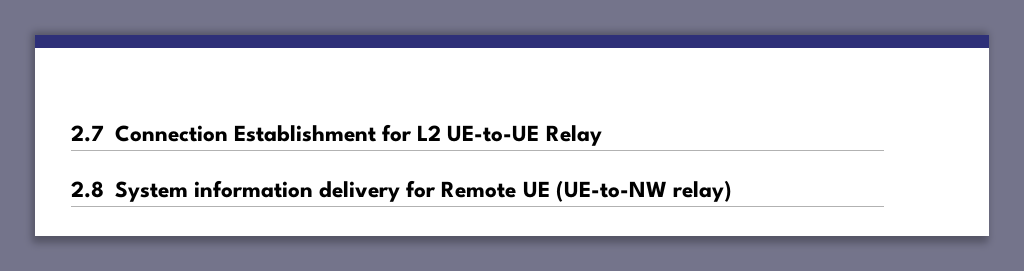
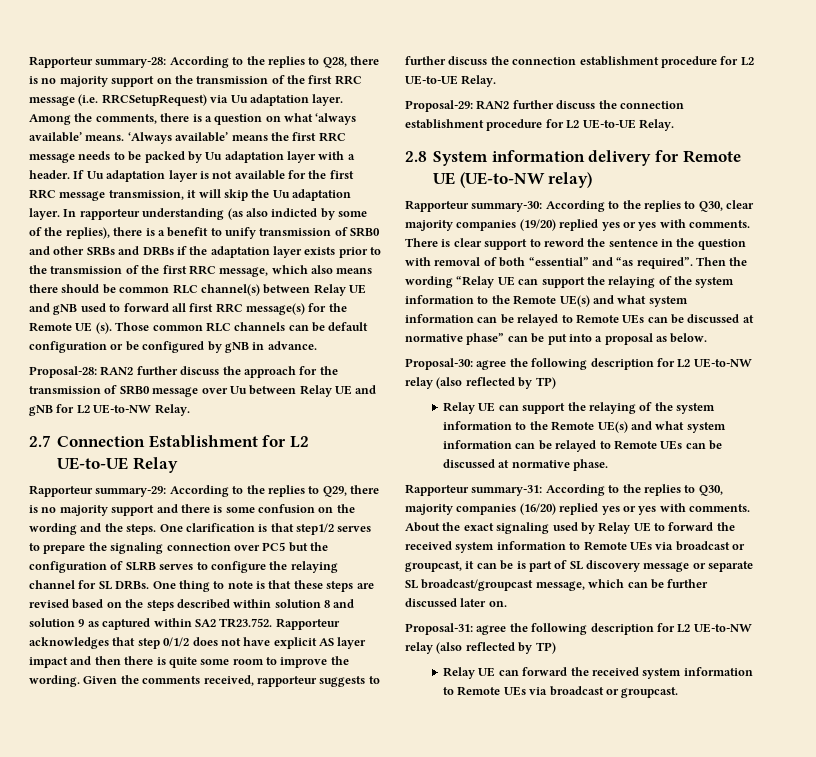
(71, 133) none -> [29,56,379,68] [29,75,362,87] [29,94,344,106] [29,113,357,125] [29,132,346,144] [29,151,355,163] [29,170,354,182] [29,189,351,201] [29,208,367,220] [29,227,381,239] [29,246,382,258] [29,265,373,277] [29,284,366,296] [29,303,347,315] [29,322,369,334] [29,341,317,353] [29,366,338,378] [29,385,377,397] [29,404,190,416] Rapporteur summary-28: According to the replies to Q28, there is no majority support on the transmission of the first RRC message (i.e. RRCSetupRequest) via Uu adaptation layer. Among the comments, there is a question on what ‘always available’ means. ‘Always available’ means the first RRC message needs to be packed by Uu adaptation layer with a header. If Uu adaptation layer is not available for the first RRC message transmission, it will skip the Uu adaptation layer. In rapporteur understanding (as also indicted by some of the replies), there is a benefit to unify transmission of SRB0 and other SRBs and DRBs if the adaptation layer exists prior to the transmission of the first RRC message, which also means there should be common RLC channel(s) between Relay UE and gNB used to forward all first RRC message(s) for the Remote UE (s). Those common RLC channels can be default configuration or be configured by gNB in advance. // Proposal-28: RAN2 further discuss the approach for the transmission of SRB0 message over Uu between Relay UE and gNB for L2 UE-to-NW Relay. //
(602, 135) none -> [29,485,379,497] [29,504,355,516] [29,523,372,535] [29,542,328,554] [29,561,338,573] [29,580,374,592] [29,599,355,611] [29,618,340,630] [29,637,367,649] [29,656,349,668] [29,675,380,687] [405,56,754,68] [405,75,497,87] [405,100,684,112] [405,119,674,131] // Rapporteur summary-29: According to the replies to Q29, there is no majority support and there is some confusion on the wording and the steps. One clarification is that step1/2 serves to prepare the signaling connection over PC5 but the configuration of SLRB serves to configure the relaying channel for SL DRBs. One thing to note is that these steps are revised based on the steps described within solution 8 and solution 9 as captured within SA2 TR23.752. Rapporteur acknowledges that step 0/1/2 does not have explicit AS layer impact and then there is quite some room to improve the wording. Given the comments received, rapporteur suggests to further discuss the connection establishment procedure for L2 UE-to-UE Relay. // Proposal-29: RAN2 further discuss the connection establishment procedure for L2 UE-to-UE Relay.
(732, 191) none -> [405,200,754,212] [405,219,750,231] [405,238,746,250] [405,257,748,269] [405,276,735,288] [405,295,688,307] [405,314,754,326] [405,333,708,345] [405,358,752,370] [405,377,556,389] [443,402,716,414] [443,421,726,433] [443,440,723,452] [443,459,609,471] [405,484,723,496] [405,503,750,515] [405,522,735,534] [405,541,745,553] [405,560,754,572] [405,579,709,591] [405,598,507,607] [405,623,752,635] [405,642,556,654] [443,667,753,679] [443,686,679,698] // Rapporteur summary-30: According to the replies to Q30, clear majority companies (19/20) replied yes or yes with comments. There is clear support to reword the sentence in the question with removal of both “essential” and “as required”. Then the wording “Relay UE can support the relaying of the system information to the Remote UE(s) and what system information can be relayed to Remote UEs can be discussed at normative phase” can be put into a proposal as below. // Proposal-30: agree the following description for L2 UE-to-NW relay (also reflected by TP) // Relay UE can support the relaying of the system information to the Remote UE(s) and what system information can be relayed to Remote UEs can be discussed at normative phase. // Rapporteur summary-31: According to the replies to Q30, majority companies (16/20) replied yes or yes with comments. About the exact signaling used by Relay UE to forward the received system information to Remote UEs via broadcast or groupcast, it can be is part of SL discovery message or separate SL broadcast/groupcast message, which can be further discussed later on. // Proposal-31: agree the following description for L2 UE-to-NW relay (also reflected by TP) // Relay UE can forward the received system information to Remote UEs via broadcast or groupcast.

